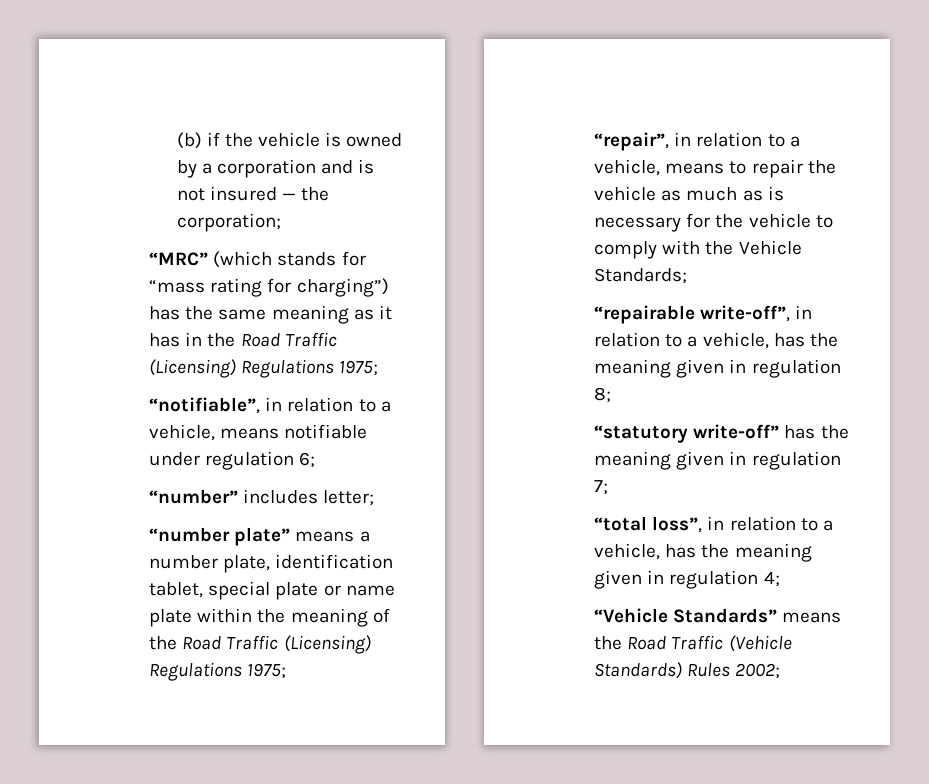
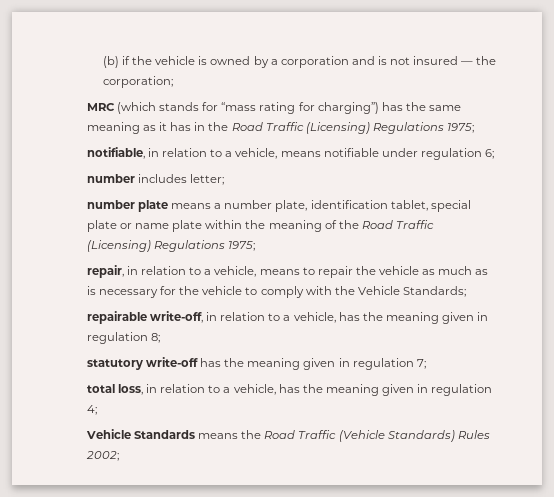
[149,252,209,266] “MRC” -> [86,103,115,111] MRC
[149,397,261,414] “notifiable”, -> [86,147,145,159] notifiable,
[149,489,239,504] “number” -> [86,174,135,183] number
[149,527,291,546] “number plate” -> [86,200,169,212] number plate
[594,132,670,151] “repair”, -> [86,265,124,278] repair,
[594,305,791,324] “repairable write-off”, -> [86,311,204,324] repairable write-off,
[594,424,780,443] “statutory write-off” -> [86,357,199,370] statutory write-off
[594,516,703,533] “total loss”, -> [86,384,144,395] total loss,
[594,608,778,623] “Vehicle Standards” -> [85,429,196,439] Vehicle Standards

